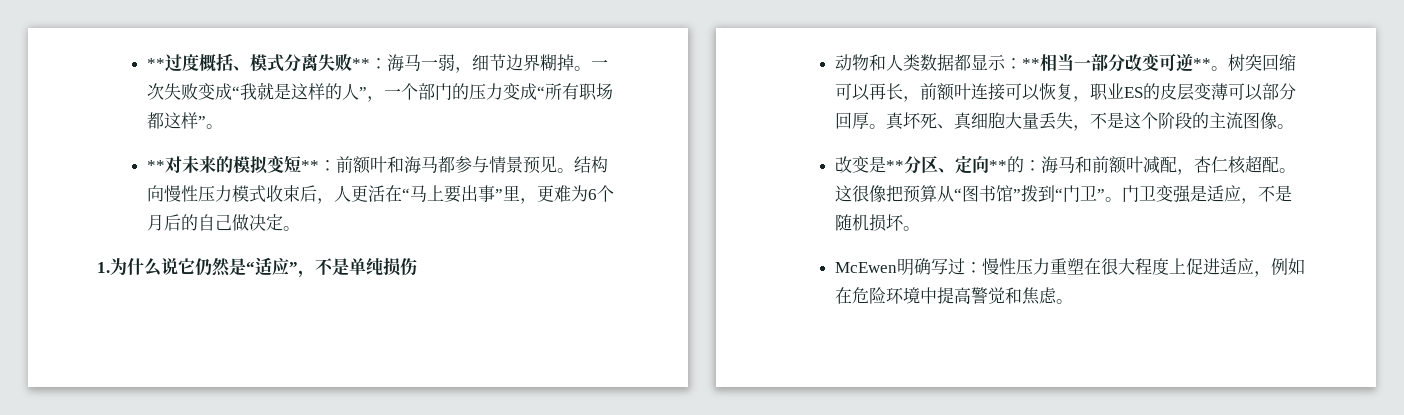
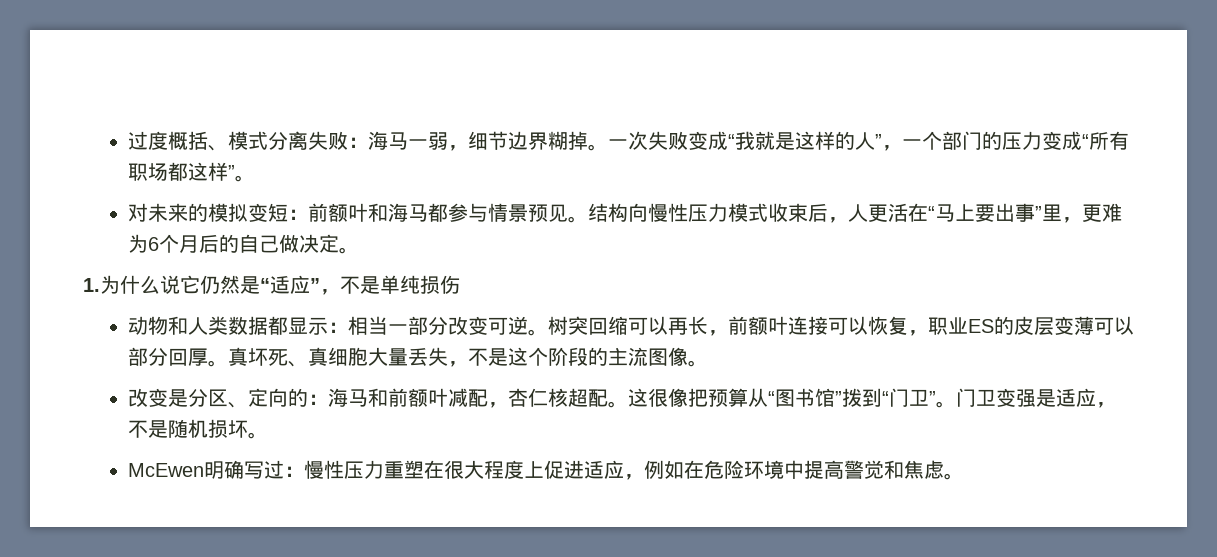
[147,58,166,69] ** -> (127, 140) none
[352,58,371,69] ** -> (348, 140) none
[147,160,166,171] ** -> (255, 178) none
[301,160,320,171] ** -> (288, 212) none
[1022,58,1041,69] ** -> (348, 327) none
[1193,58,1212,69] ** -> (528, 325) none
[886,160,905,171] ** -> (188, 398) none
[989,160,1008,171] ** -> (288, 397) none

